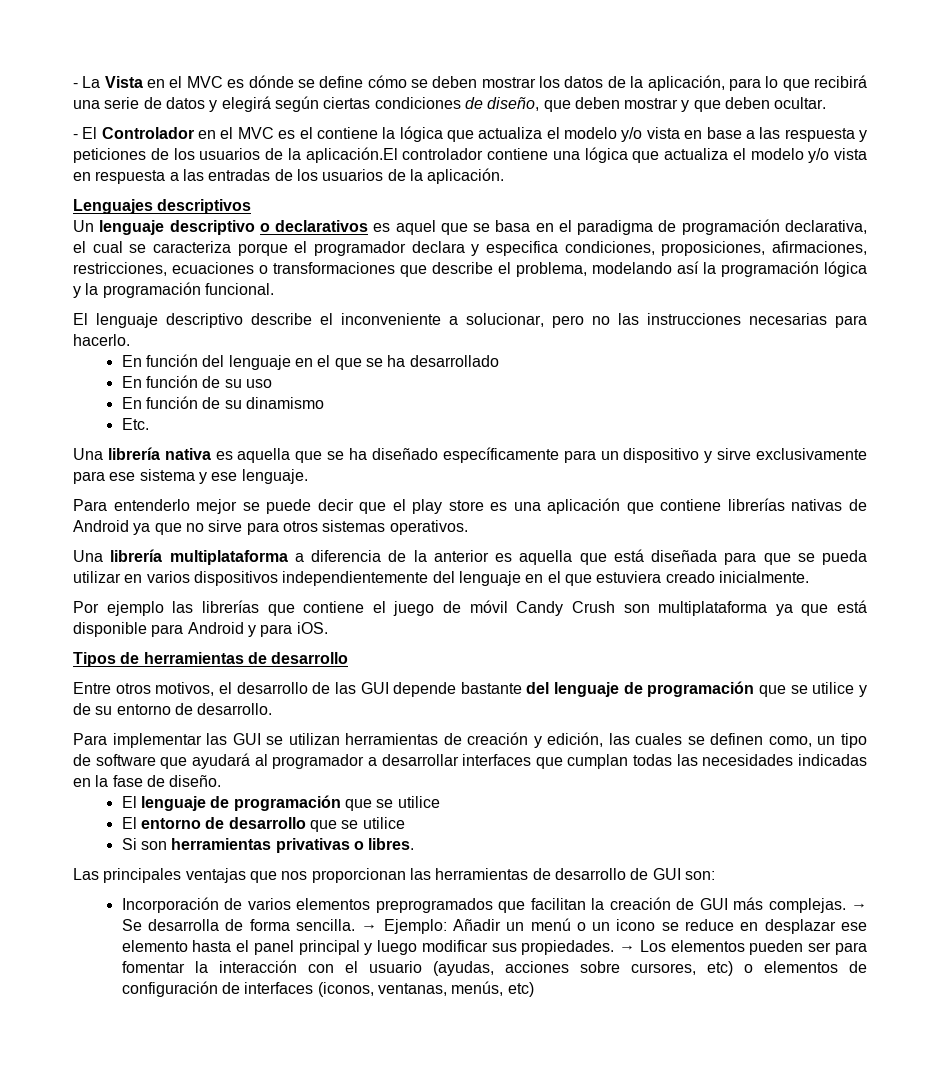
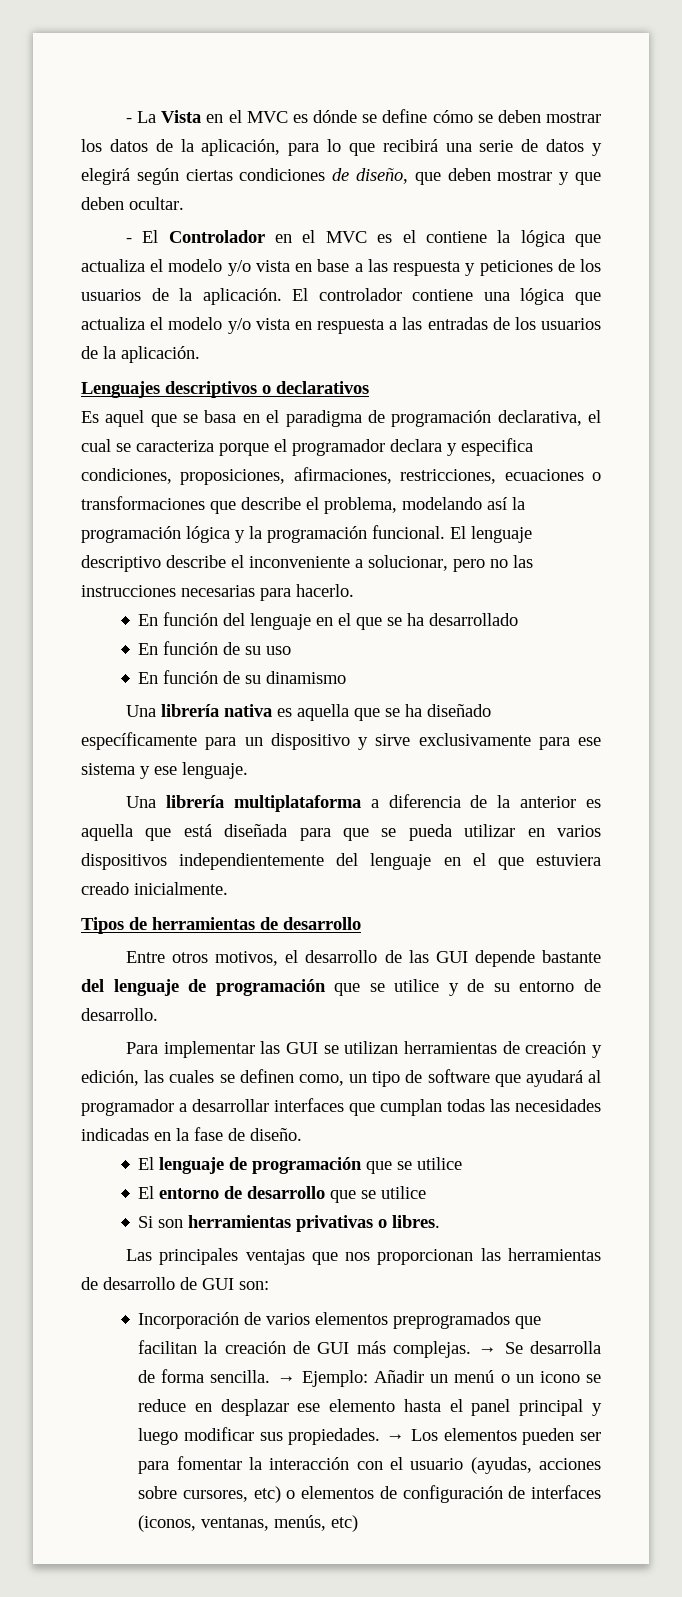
[305,147,398,163] aplicación.El -> [202,288,309,305] aplicación. El
[73,220,255,235] // Un lenguaje descriptivo -> (257, 389) none
[373,223,391,232] es -> [81,411,99,423] // Es
(274, 289) // -> (445, 532) none
[121,418,149,430] // Etc. -> (347, 677) none
[73,498,867,514] [73,520,468,535] // Para entenderlo mejor se puede decir que el play store es una aplicación que contiene librerías nativas de Android ya que no sirve para otros sistemas operativos. -> (248, 770) none
[73,600,867,616] [73,622,328,637] // Por ejemplo las librerías que contiene el juego de móvil Candy Crush son multiplataforma ya que está disponible para Android y para iOS. -> (228, 888) none

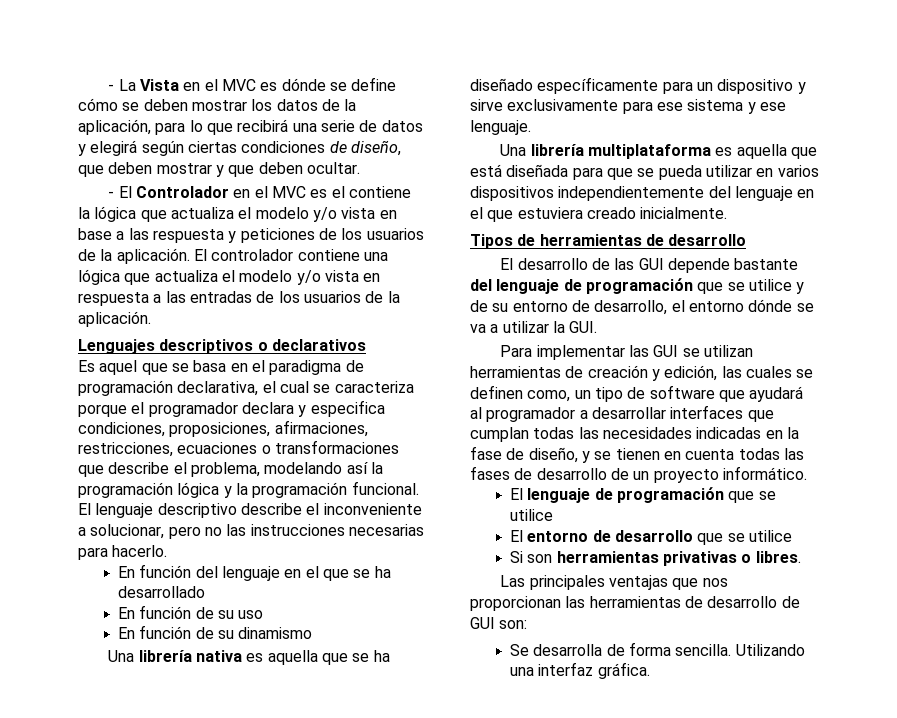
[370,794,577,808] a diferencia de la anterior -> (712, 151) none
[126,950,299,966] Entre otros motivos, el -> [500,258,514,270] El
[81,1008,158,1021] desarrollo. -> [594,299,814,315] [470,321,598,333] desarrollo, el entorno dónde se va a utilizar la GUI.
[250,1128,302,1141] diseño. -> [528,447,804,463] [470,466,807,483] diseño, y se tienen en cuenta todas las fases de desarrollo de un proyecto informático.
[138,1312,542,1329] [138,1340,498,1358] Incorporación de varios elementos preprogramados que facilitan la creación de GUI más complejas. → -> (528, 624) none
[276,1370,601,1387] [138,1399,602,1416] [138,1427,601,1445] [138,1456,601,1474] [138,1485,601,1503] [138,1515,359,1532] → Ejemplo: Añadir un menú o un icono se reduce en desplazar ese elemento hasta el panel principal y luego modificar sus propiedades. → Los elementos pueden ser para fomentar la interacción con el usuario (ayudas, acciones sobre cursores, etc) o elementos de configuración de interfaces (iconos, ventanas, menús, etc) -> [735,644,805,656] [510,662,650,679] Utilizando una interfaz gráfica.

